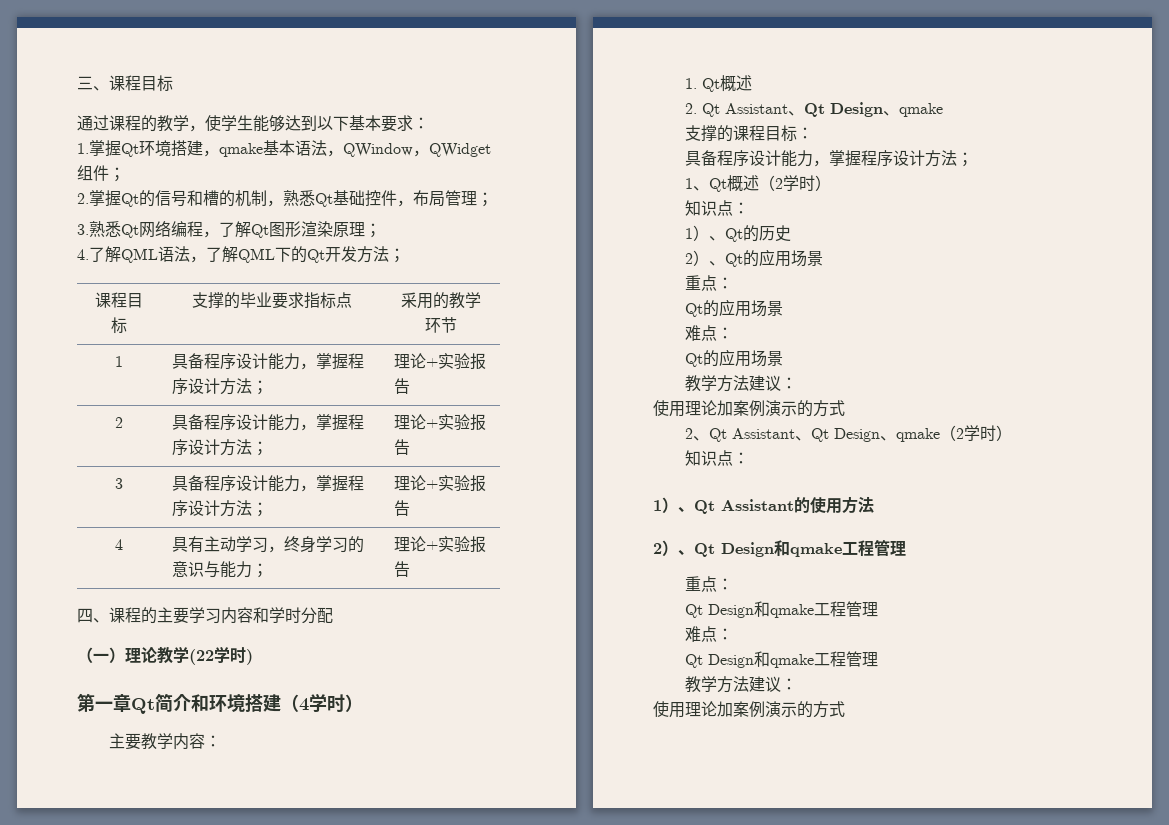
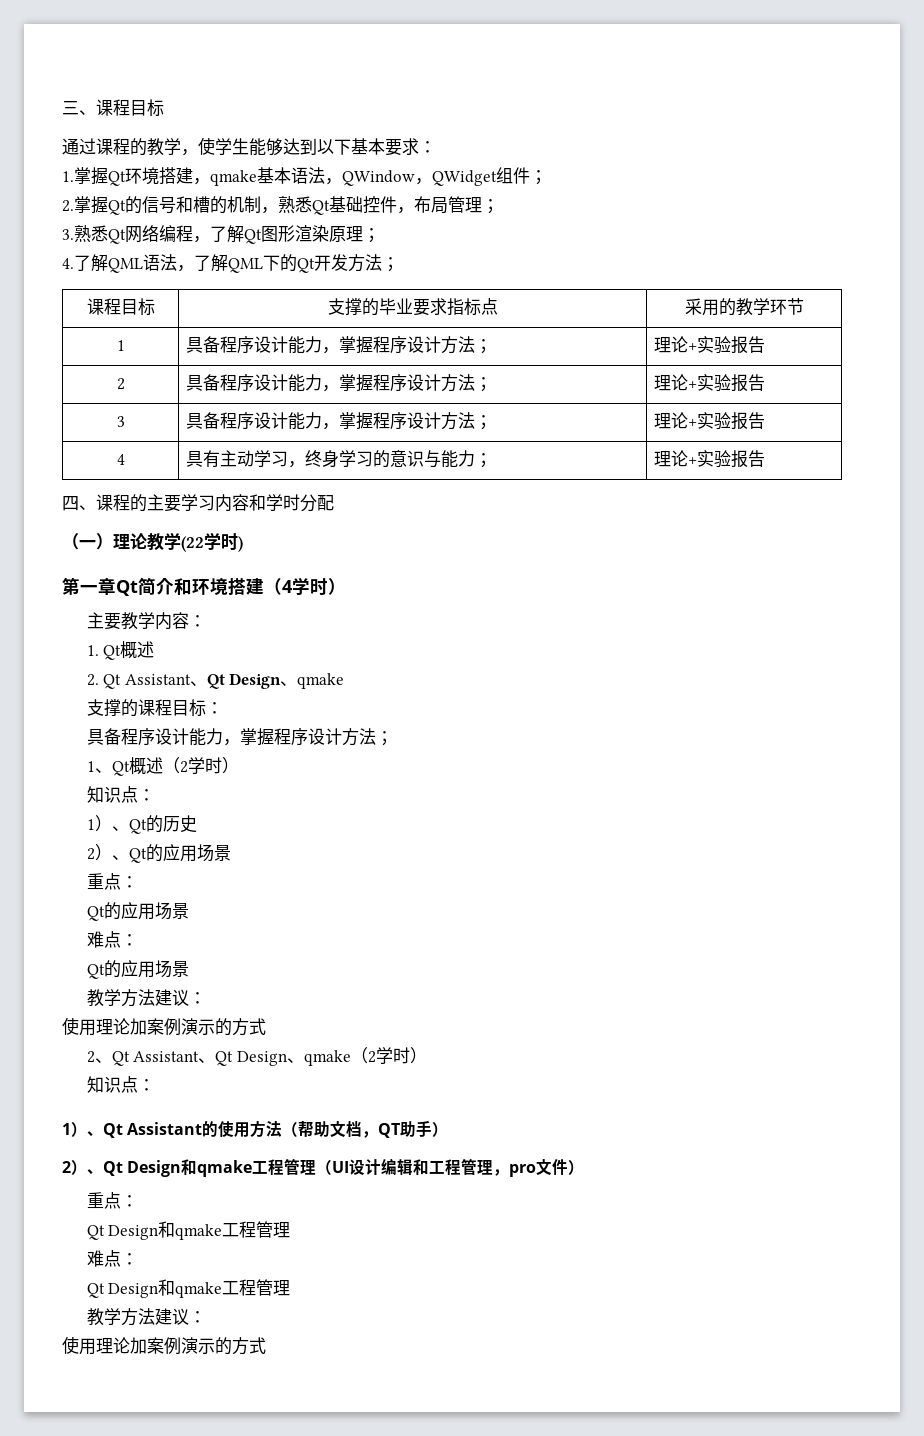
(874, 504) none -> [282,1120,449,1138] （帮助文档，QT助手）
(906, 548) none -> [316,1158,585,1177] （UI设计编辑和工程管理，pro文件）

